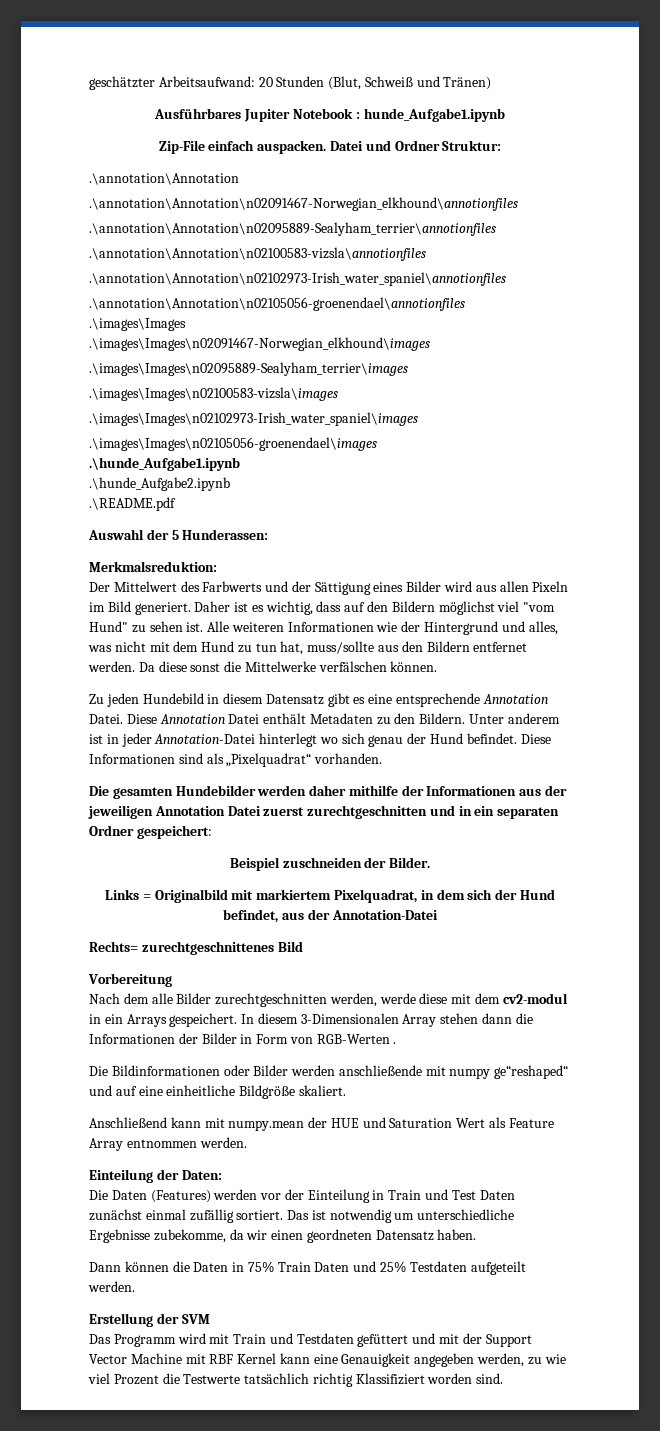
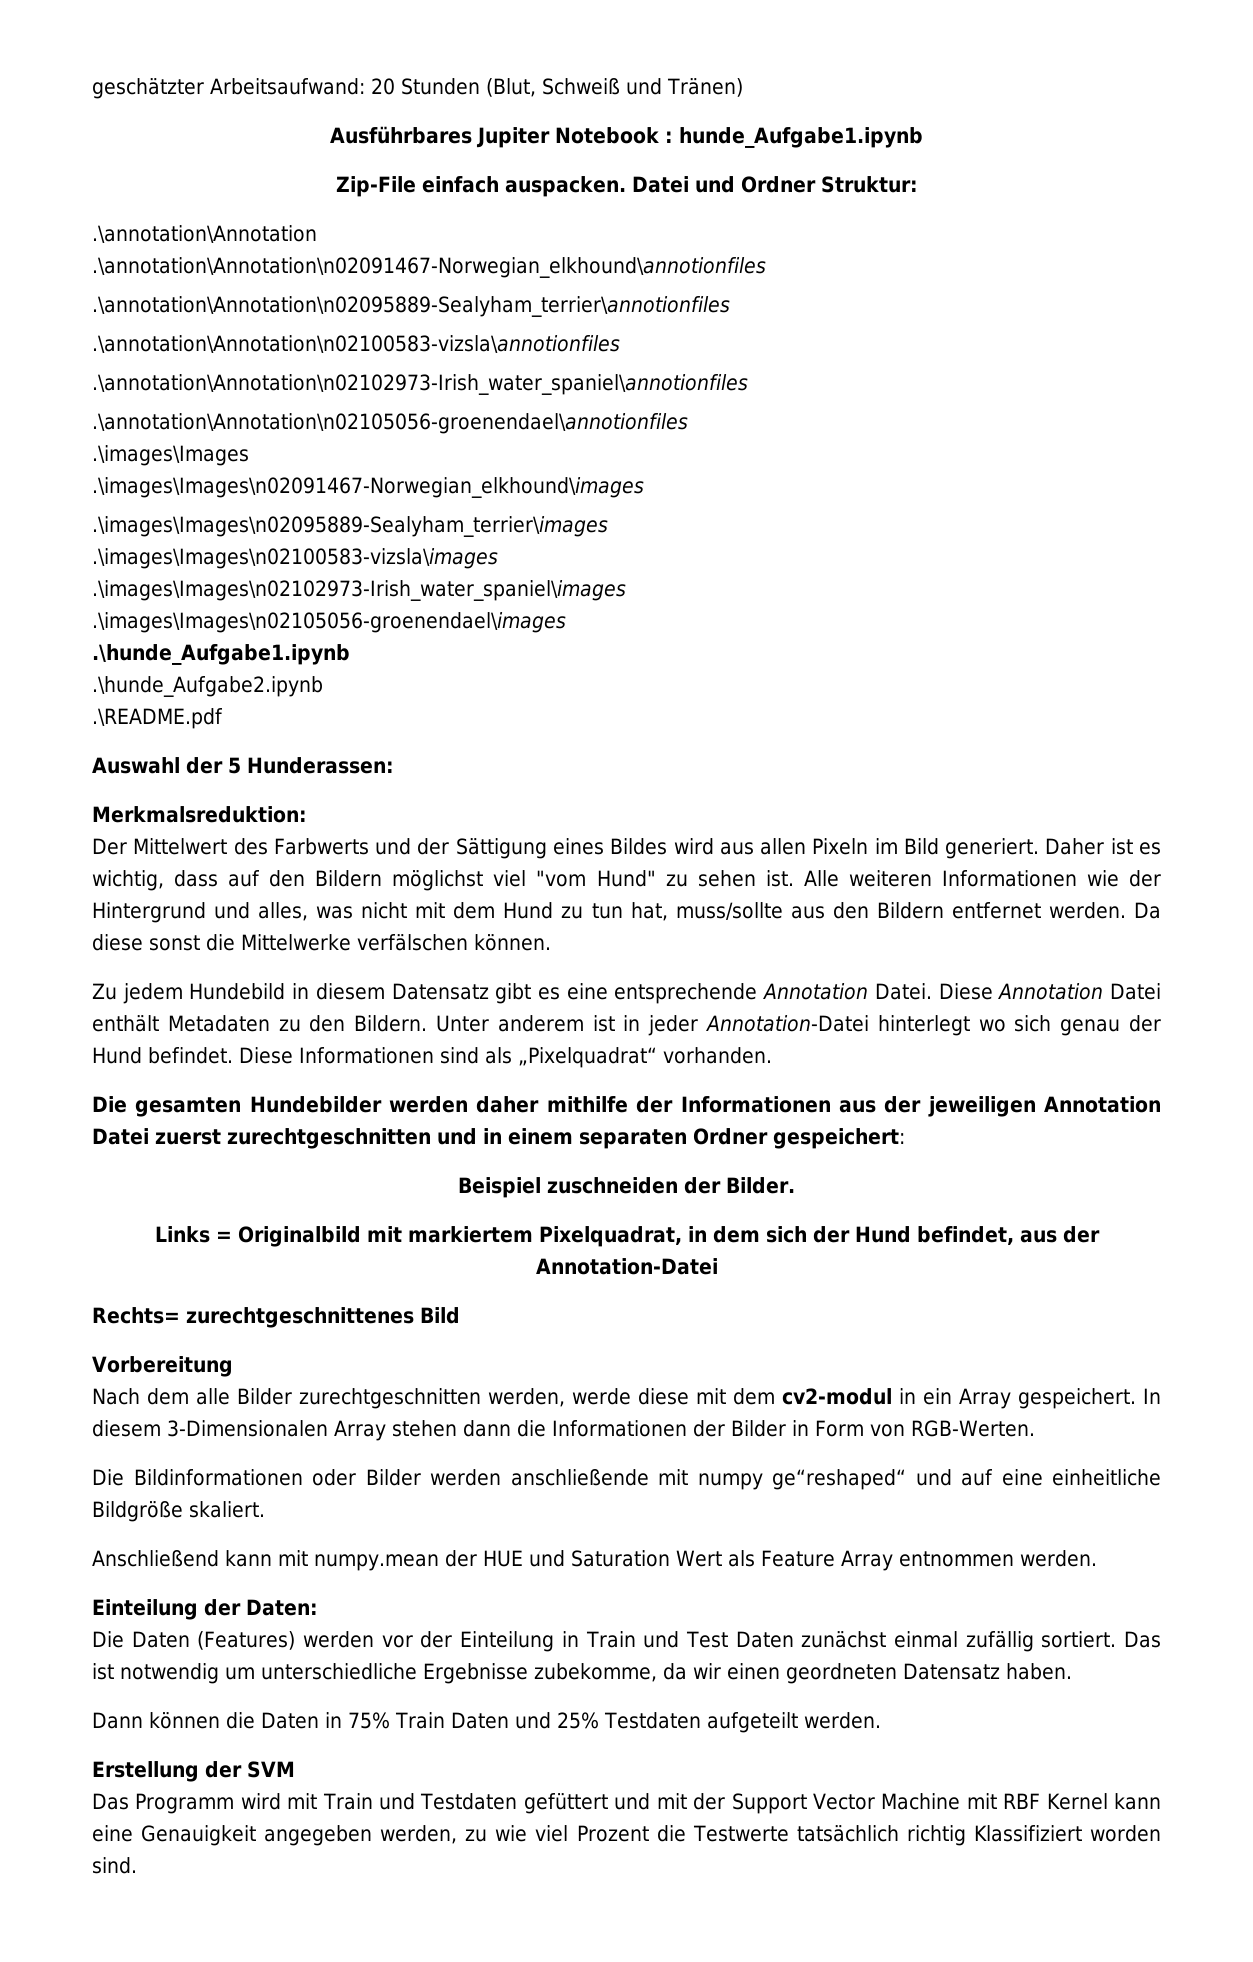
[406,581,442,592] Bilder -> [610,838,668,855] Bildes
[106,693,139,707] jeden -> [122,983,183,1004] jedem
[474,806,495,816] ein -> [508,1128,573,1145] einem
[126,1014,167,1027] Arrays -> [959,1388,1011,1409] Array
[316,1034,397,1044] RGB-Werten . -> [910,1420,1035,1437] RGB-Werten.

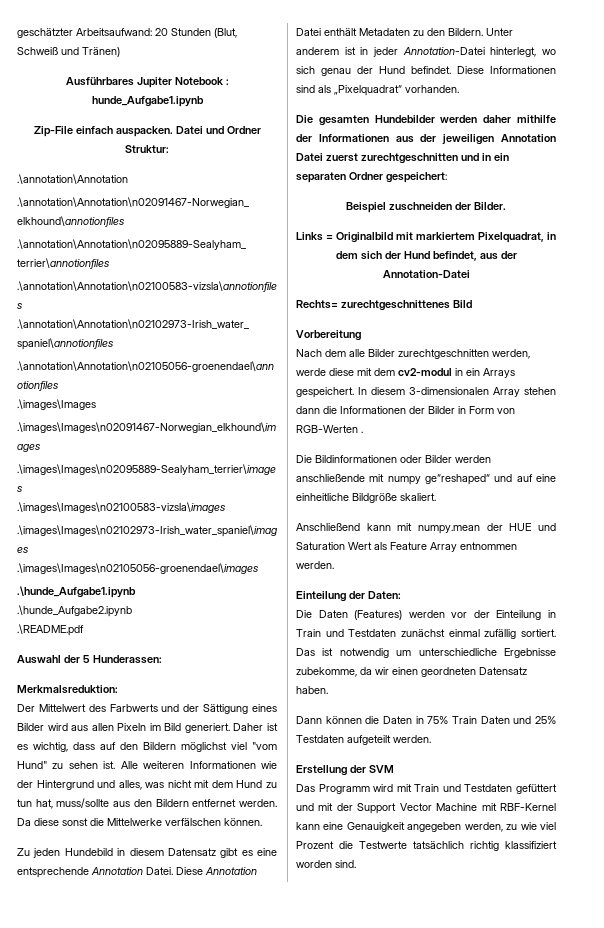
[610,838,668,855] Bildes -> [17,723,44,731] Bilder
[122,983,183,1004] jedem -> [33,848,61,858] jeden
[877,1015,970,1036] hinterlegt -> [490,47,537,57] hinterlegt,
[508,1128,573,1145] einem -> [494,153,509,161] ein
[959,1388,1011,1409] Array -> [483,368,515,378] Arrays
[167,1420,328,1437] 3-Dimensionalen -> [409,387,489,395] 3-dimensionalen
[910,1420,1035,1437] RGB-Werten. -> [296,425,363,433] RGB-Werten .
[685,1631,794,1648] Test Daten -> [348,629,397,637] Testdaten
[1003,1793,1108,1810] RBF Kernel -> [500,803,556,811] RBF-Kernel
[973,1825,1082,1842] Klassifiziert -> [505,841,557,849] klassifiziert

